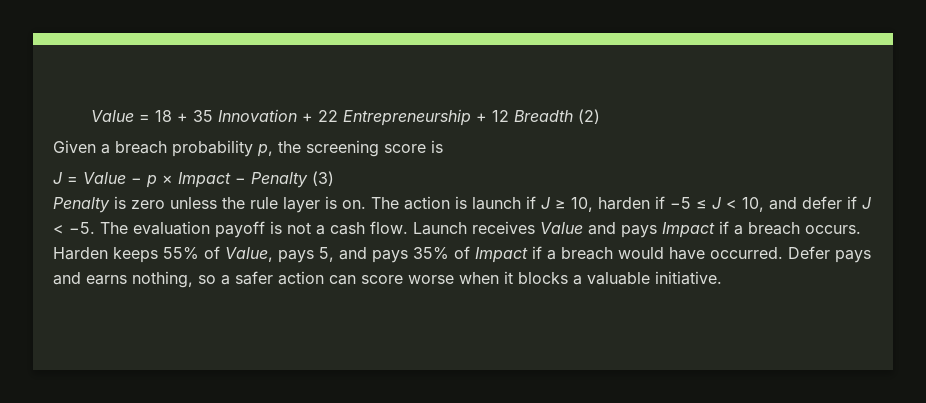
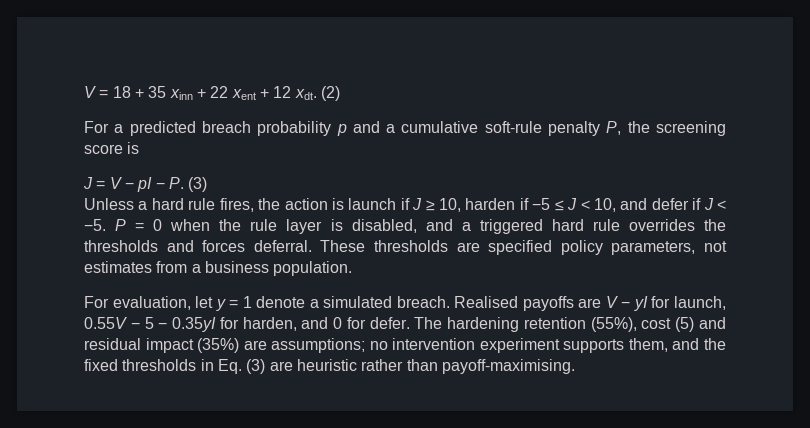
[91,110,135,122] Value -> [84,86,96,98] V
[218,109,298,122] Innovation -> [169,89,193,100] xinn
[343,109,472,126] Entrepreneurship -> [231,89,256,100] xent
[514,110,574,122] Breadth -> [294,89,317,100] xdt.
[53,140,273,157] Given a breach probability p, -> [84,121,622,136] For a predicted breach probability p and a cumulative soft-rule penalty P,
[83,171,334,188] [53,196,399,213] Value − p × Impact − Penalty (3) // Penalty is zero unless the rule layer is on. The -> [109,177,208,192] [84,198,281,212] V − pI − P. (3) // Unless a hard rule fires, the
[100,221,861,238] [53,246,871,263] [53,271,722,288] The evaluation payoff is not a cash flow. Launch receives Value and pays Impact if a breach occurs. Harden keeps 55% of Value, pays 5, and pays 35% of Impact if a breach would have occurred. Defer pays and earns nothing, so a safer action can score worse when it blocks a valuable initiative. -> [115,219,726,234] [84,240,728,255] [84,261,353,276] [84,296,726,311] [84,317,726,332] [84,338,726,353] [84,359,575,374] P = 0 when the rule layer is disabled, and a triggered hard rule overrides the thresholds and forces deferral. These thresholds are specified policy parameters, not estimates from a business population. // For evaluation, let y = 1 denote a simulated breach. Realised payoffs are V − yI for launch, 0.55V − 5 − 0.35yI for harden, and 0 for defer. The hardening retention (55%), cost (5) and residual impact (35%) are assumptions; no intervention experiment supports them, and the fixed thresholds in Eq. (3) are heuristic rather than payoff-maximising.

